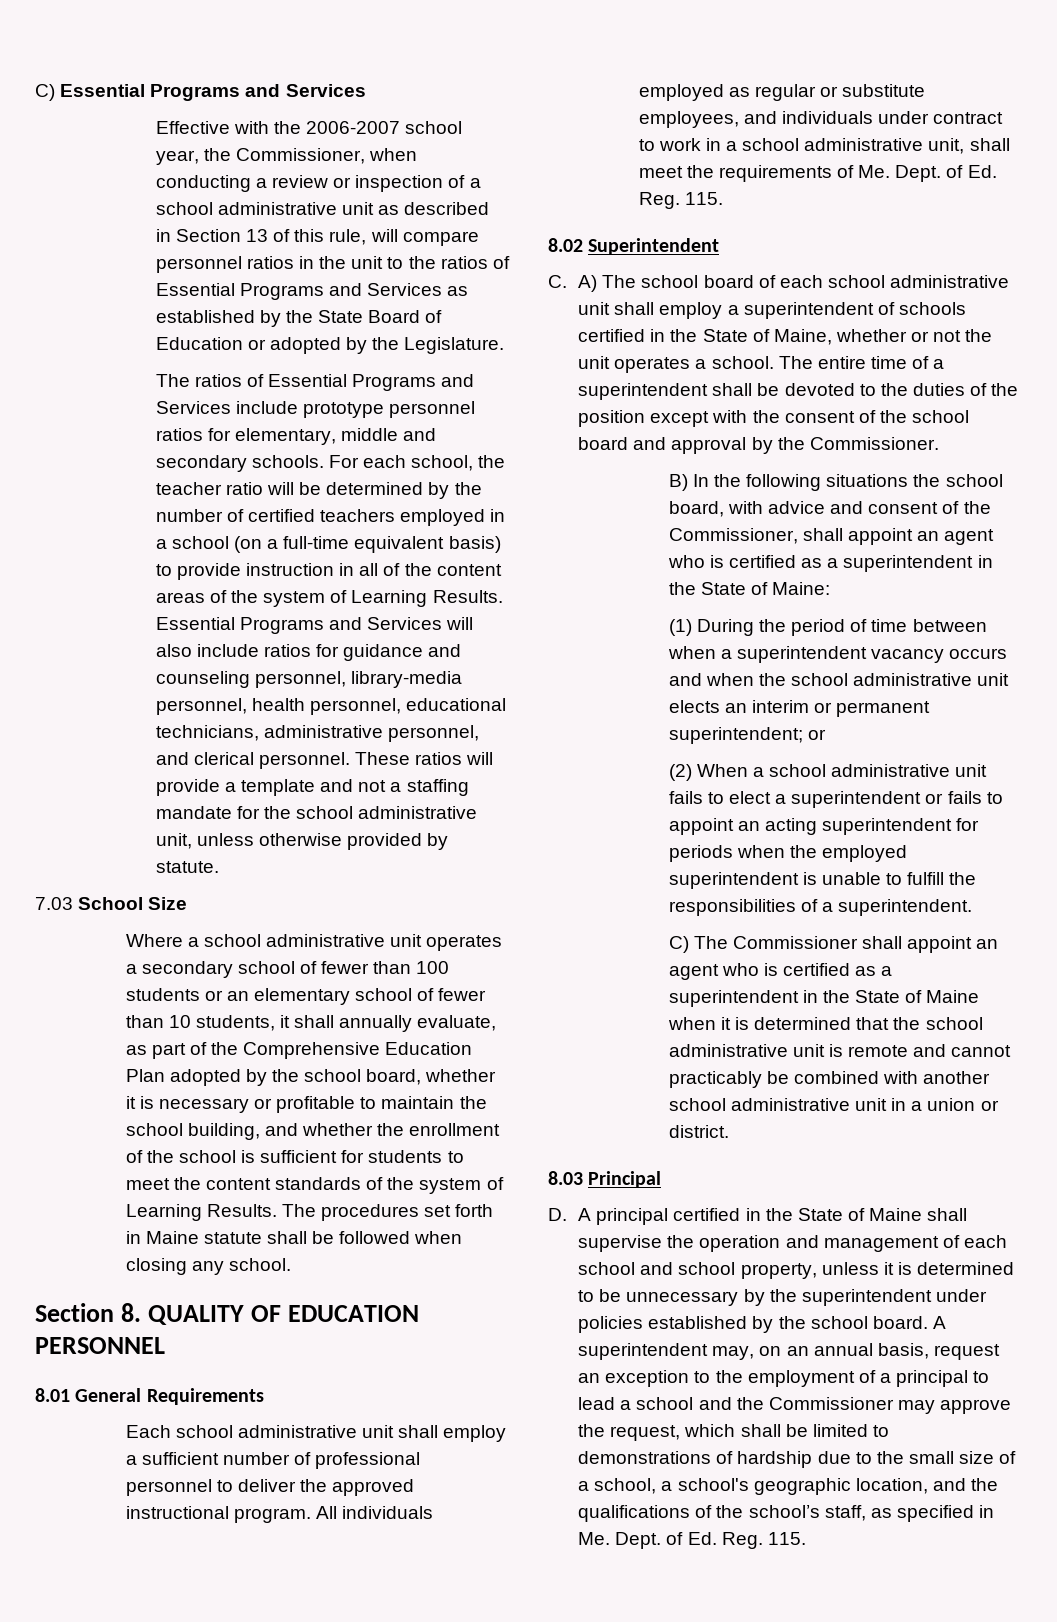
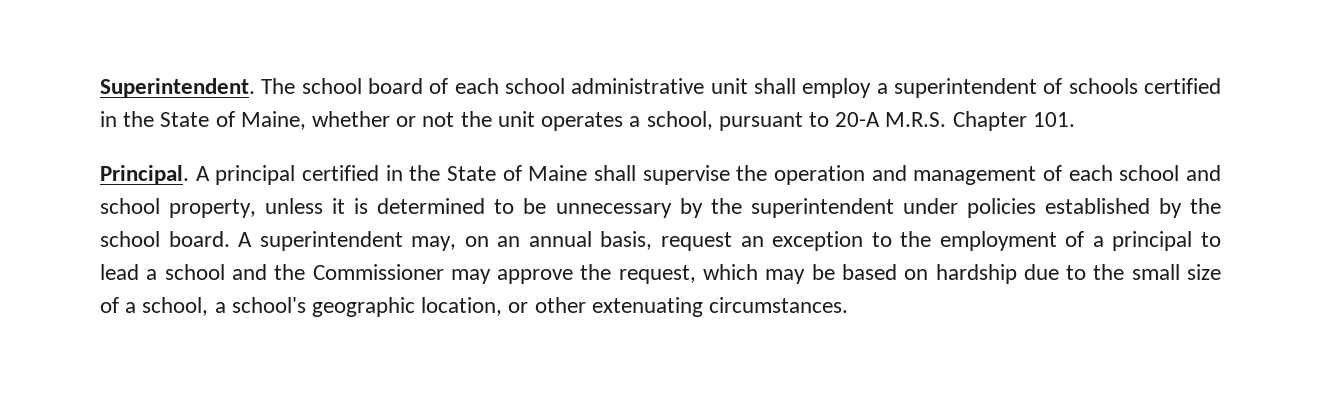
[35,84,366,101] [155,121,463,134] [155,148,418,165] [155,175,481,192] [155,202,490,215] [155,229,479,246] [155,256,510,273] [155,283,469,300] [155,310,443,327] [155,337,505,354] [155,374,475,391] [155,401,476,418] [155,428,437,445] [155,455,506,472] [155,482,482,499] [155,509,506,526] [155,536,501,553] [155,563,502,580] [155,590,503,607] [155,617,474,634] [155,644,462,661] [155,671,463,688] [155,698,507,715] [155,725,480,742] [155,752,494,769] [155,779,469,796] [155,806,478,819] [155,833,449,850] [155,861,219,873] [35,897,188,910] [125,934,503,951] [125,961,450,978] [125,988,487,1005] [125,1015,497,1032] [125,1042,473,1059] [125,1069,497,1086] [125,1096,487,1113] [125,1123,501,1140] [125,1150,464,1163] [125,1177,504,1194] [125,1204,494,1221] [125,1231,463,1244] [125,1258,291,1275] [35,1303,419,1325] [35,1337,165,1354] [35,1388,264,1405] [125,1425,507,1442] [125,1452,421,1469] [125,1479,415,1496] [125,1506,433,1523] [638,84,926,101] [638,111,1004,128] [638,138,1010,154] [638,165,997,182] [638,192,723,209] [548,238,720,255] [548,275,598,292] C) Essential Programs and Services // Effective with the 2006-2007 school year, the Commissioner, when conducting a review or inspection of a school administrative unit as described in Section 13 of this rule, will compare personnel ratios in the unit to the ratios of Essential Programs and Services as established by the State Board of Education or adopted by the Legislature. // The ratios of Essential Programs and Services include prototype personnel ratios for elementary, middle and secondary schools. For each school, the teacher ratio will be determined by the number of certified teachers employed in a school (on a full-time equivalent basis) to provide instruction in all of the content areas of the system of Learning Results. Essential Programs and Services will also include ratios for guidance and counseling personnel, library-media personnel, health personnel, educational technicians, administrative personnel, and clerical personnel. These ratios will provide a template and not a staffing mandate for the school administrative unit, unless otherwise provided by statute. // 7.03 School Size // Where a school administrative unit operates a secondary school of fewer than 100 students or an elementary school of fewer than 10 students, it shall annually evaluate, as part of the Comprehensive Education Plan adopted by the school board, whether it is necessary or profitable to maintain the school building, and whether the enrollment of the school is sufficient for students to meet the content standards of the system of Learning Results. The procedures set forth in Maine statute shall be followed when closing any school. // Section 8. QUALITY OF EDUCATION PERSONNEL // 8.01 General Requirements // Each school administrative unit shall employ a sufficient number of professional personnel to deliver the approved instructional program. All individuals employed as regular or substitute employees, and individuals under contract to work in a school administrative unit, shall meet the requirements of Me. Dept. of Ed. Reg. 115. // 8.02 Superintendent // C. A) -> [100,78,255,98] Superintendent.
[711,356,945,369] [578,383,1019,400] [578,410,970,427] [578,437,939,454] [668,474,1003,491] [668,501,991,517] [668,528,995,545] [667,555,993,572] [668,582,831,595] [668,619,987,636] [667,646,1008,663] [668,673,1010,686] [668,700,931,717] [668,727,826,744] [668,764,988,781] [668,791,1003,808] [668,818,980,835] [668,845,908,862] [668,872,977,889] [668,899,973,916] [668,936,999,953] [668,963,893,980] [668,990,980,1007] [667,1017,983,1030] [668,1044,1012,1057] [668,1071,991,1088] [668,1098,999,1111] [668,1125,729,1138] [548,1171,662,1188] [548,1208,567,1221] school. The entire time of a superintendent shall be devoted to the duties of the position except with the consent of the school board and approval by the Commissioner. // B) In the following situations the school board, with advice and consent of the Commissioner, shall appoint an agent who is certified as a superintendent in the State of Maine: // (1) During the period of time between when a superintendent vacancy occurs and when the school administrative unit elects an interim or permanent superintendent; or // (2) When a school administrative unit fails to elect a superintendent or fails to appoint an acting superintendent for periods when the employed superintendent is unable to fulfill the responsibilities of a superintendent. // C) The Commissioner shall appoint an agent who is certified as a superintendent in the State of Maine when it is determined that the school administrative unit is remote and cannot practicably be combined with another school administrative unit in a union or district. // 8.03 Principal // D. -> [646,111,1075,131] [100,165,189,185] school, pursuant to 20-A M.R.S. Chapter 101. // Principal.
[740,1424,889,1437] [578,1451,734,1464] shall be limited to demonstrations of -> [765,264,929,284] may be based on
[932,1478,999,1491] [578,1505,995,1522] [578,1532,806,1549] and the qualifications of the school’s staff, as specified in Me. Dept. of Ed. Reg. 115. -> [508,297,849,317] or other extenuating circumstances.

